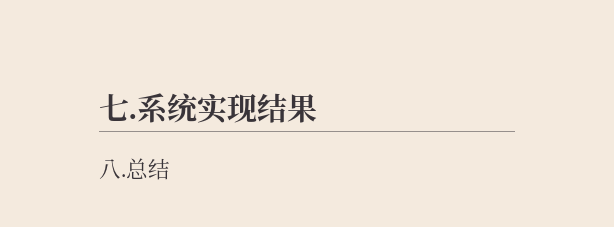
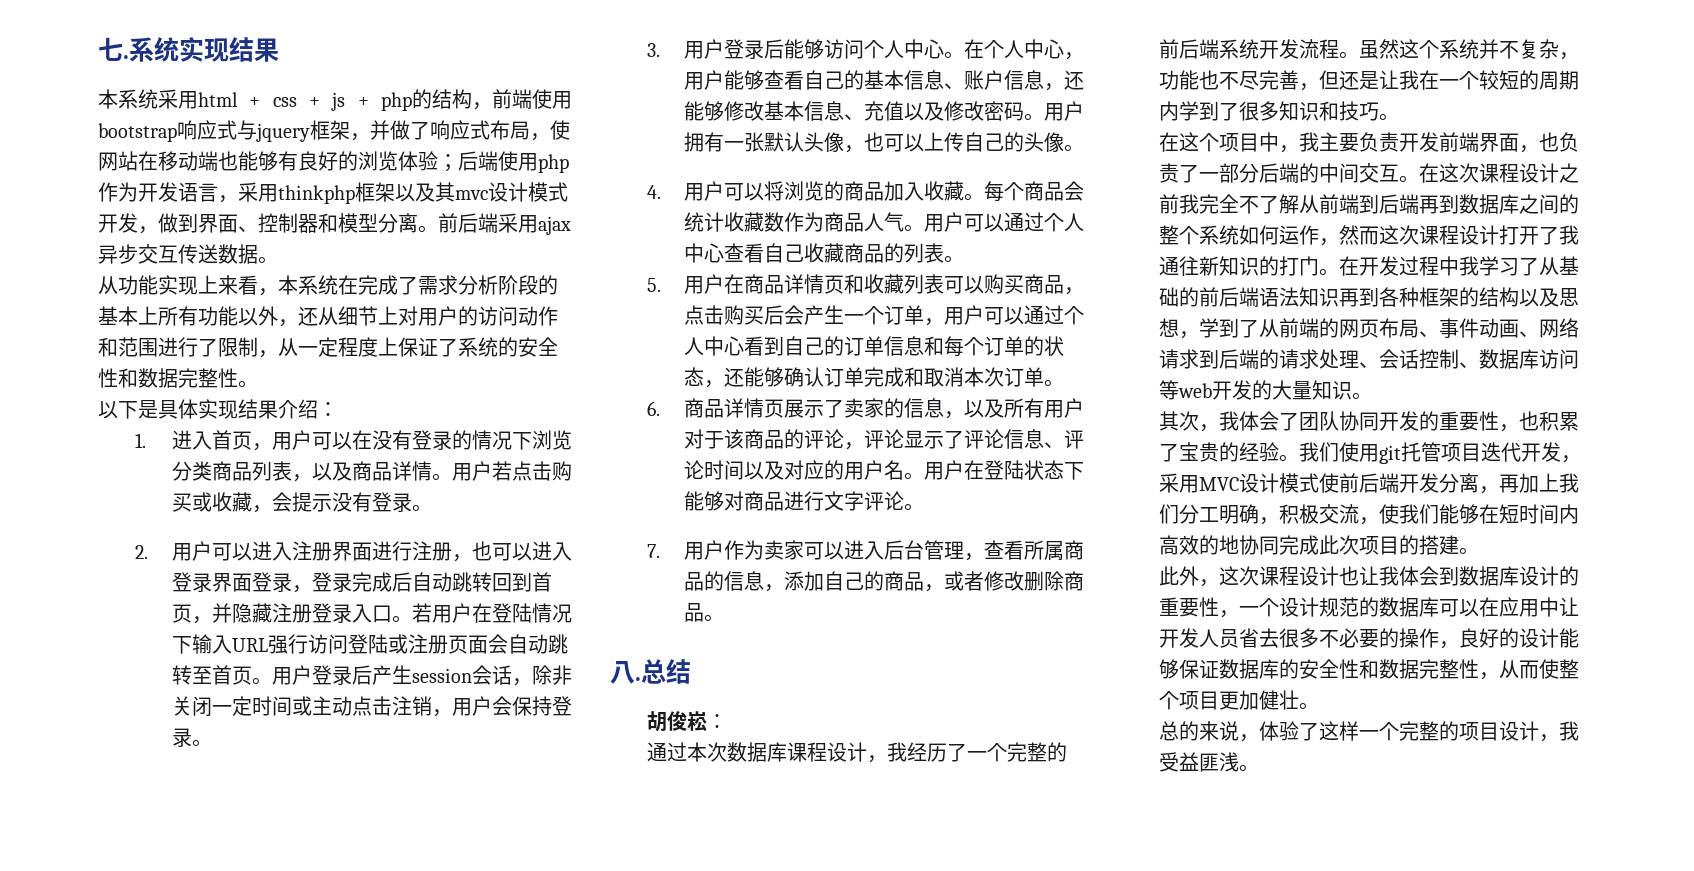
[99,158,170,180] 八.总结 -> [98,89,572,111] [98,120,570,142] [98,151,569,173] [98,182,568,204] [98,213,571,235] [98,244,278,264] [98,275,558,296] [98,306,558,327] [98,337,558,358] [98,368,258,388] [98,399,338,419] [134,430,572,451] [171,461,572,482] [171,492,432,513] [134,541,572,562] [171,572,552,593] [171,603,572,624] [171,634,568,654] [171,665,572,686] [171,696,572,717] [171,728,212,747] [646,39,1084,60] [683,70,1084,91] [683,101,1084,121] [683,132,1084,153] [646,181,1084,202] [683,212,1084,232] [683,243,964,263] [646,274,1084,295] [683,305,1084,326] [683,336,1064,357] [683,367,1064,388] [646,398,1084,419] [683,429,1084,450] [683,460,1084,480] [683,491,924,511] [646,540,1084,561] [683,571,1084,592] [683,603,724,622] [610,659,691,684] [646,711,727,732] [646,742,1067,763] [1158,39,1579,60] [1158,70,1579,91] [1158,101,1399,121] [1158,132,1579,153] [1158,163,1579,183] [1158,194,1579,214] [1158,225,1579,246] [1158,256,1579,276] [1158,287,1579,307] [1158,318,1579,339] [1158,349,1579,369] [1158,380,1372,400] [1158,411,1579,432] [1158,442,1581,464] [1158,473,1579,494] [1158,504,1579,525] [1158,535,1479,555] [1158,566,1579,587] [1158,597,1579,618] [1158,628,1579,649] [1158,659,1579,680] [1158,690,1319,710] [1158,721,1579,742] [1158,752,1259,772] 本系统采用html + css + js + php的结构，前端使用bootstrap响应式与jquery框架，并做了响应式布局，使网站在移动端也能够有良好的浏览体验；后端使用php作为开发语言，采用thinkphp框架以及其mvc设计模式开发，做到界面、控制器和模型分离。前后端采用ajax异步交互传送数据。 // 从功能实现上来看，本系统在完成了需求分析阶段的基本上所有功能以外，还从细节上对用户的访问动作和范围进行了限制，从一定程度上保证了系统的安全性和数据完整性。 // 以下是具体实现结果介绍： // 1.进入首页，用户可以在没有登录的情况下浏览分类商品列表，以及商品详情。用户若点击购买或收藏，会提示没有登录。 // 2.用户可以进入注册界面进行注册，也可以进入登录界面登录，登录完成后自动跳转回到首页，并隐藏注册登录入口。若用户在登陆情况下输入URL强行访问登陆或注册页面会自动跳转至首页。用户登录后产生session会话，除非关闭一定时间或主动点击注销，用户会保持登录。 // 3.用户登录后能够访问个人中心。在个人中心，用户能够查看自己的基本信息、账户信息，还能够修改基本信息、充值以及修改密码。用户拥有一张默认头像，也可以上传自己的头像。 // 4.用户可以将浏览的商品加入收藏。每个商品会统计收藏数作为商品人气。用户可以通过个人中心查看自己收藏商品的列表。 // 5.用户在商品详情页和收藏列表可以购买商品，点击购买后会产生一个订单，用户可以通过个人中心看到自己的订单信息和每个订单的状态，还能够确认订单完成和取消本次订单。 // 6.商品详情页展示了卖家的信息，以及所有用户对于该商品的评论，评论显示了评论信息、评论时间以及对应的用户名。用户在登陆状态下能够对商品进行文字评论。 // 7.用户作为卖家可以进入后台管理，查看所属商品的信息，添加自己的商品，或者修改删除商品。 // 八.总结 // 胡俊崧： // 通过本次数据库课程设计，我经历了一个完整的前后端系统开发流程。虽然这个系统并不复杂，功能也不尽完善，但还是让我在一个较短的周期内学到了很多知识和技巧。 // 在这个项目中，我主要负责开发前端界面，也负责了一部分后端的中间交互。在这次课程设计之前我完全不了解从前端到后端再到数据库之间的整个系统如何运作，然而这次课程设计打开了我通往新知识的打门。在开发过程中我学习了从基础的前后端语法知识再到各种框架的结构以及思想，学到了从前端的网页布局、事件动画、网络请求到后端的请求处理、会话控制、数据库访问等web开发的大量知识。 // 其次，我体会了团队协同开发的重要性，也积累了宝贵的经验。我们使用git托管项目迭代开发，采用MVC设计模式使前后端开发分离，再加上我们分工明确，积极交流，使我们能够在短时间内高效的地协同完成此次项目的搭建。 // 此外，这次课程设计也让我体会到数据库设计的重要性，一个设计规范的数据库可以在应用中让开发人员省去很多不必要的操作，良好的设计能够保证数据库的安全性和数据完整性，从而使整个项目更加健壮。 // 总的来说，体验了这样一个完整的项目设计，我受益匪浅。

